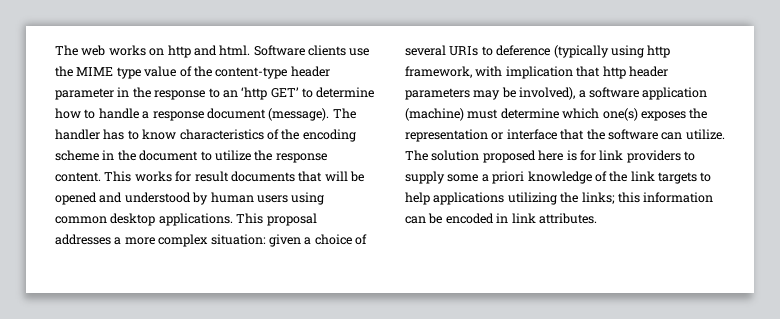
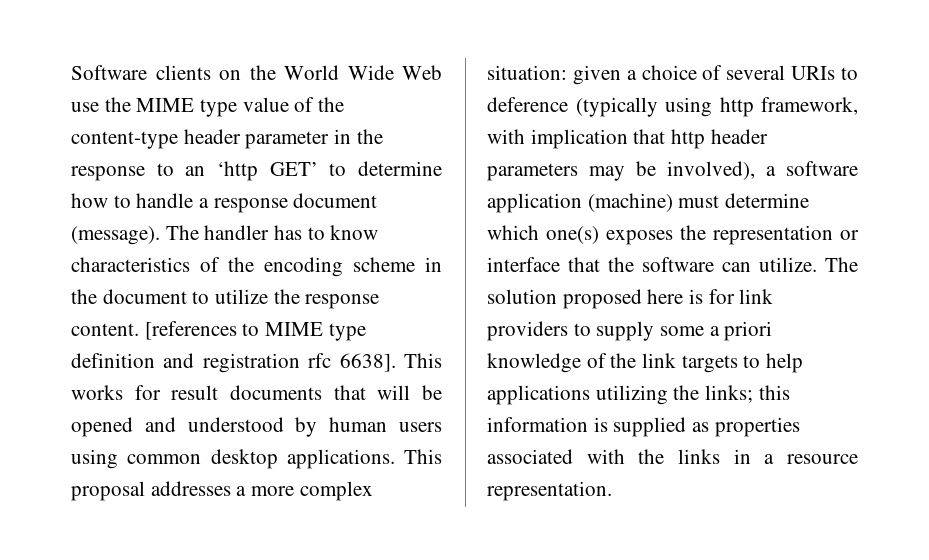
[55,45,346,58] The web works on http and html. Software clients -> [71,65,442,80] Software clients on the World Wide Web
(101, 177) none -> [144,321,366,341] [71,353,396,373] [references to MIME type definition and registration rfc 6638].
[405,213,597,224] can be encoded in link attributes. -> [593,417,800,437] [487,449,858,464] [487,481,612,501] is supplied as properties associated with the links in a resource representation.

